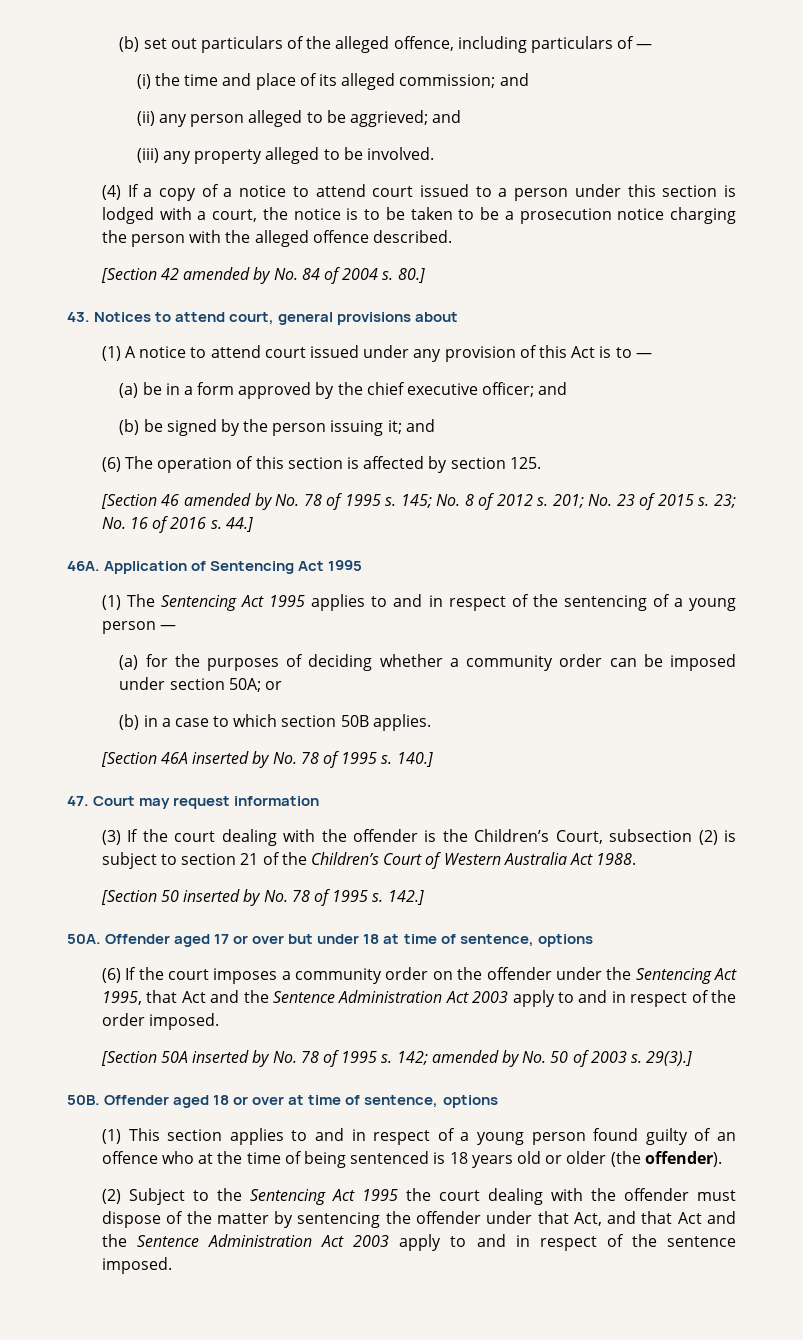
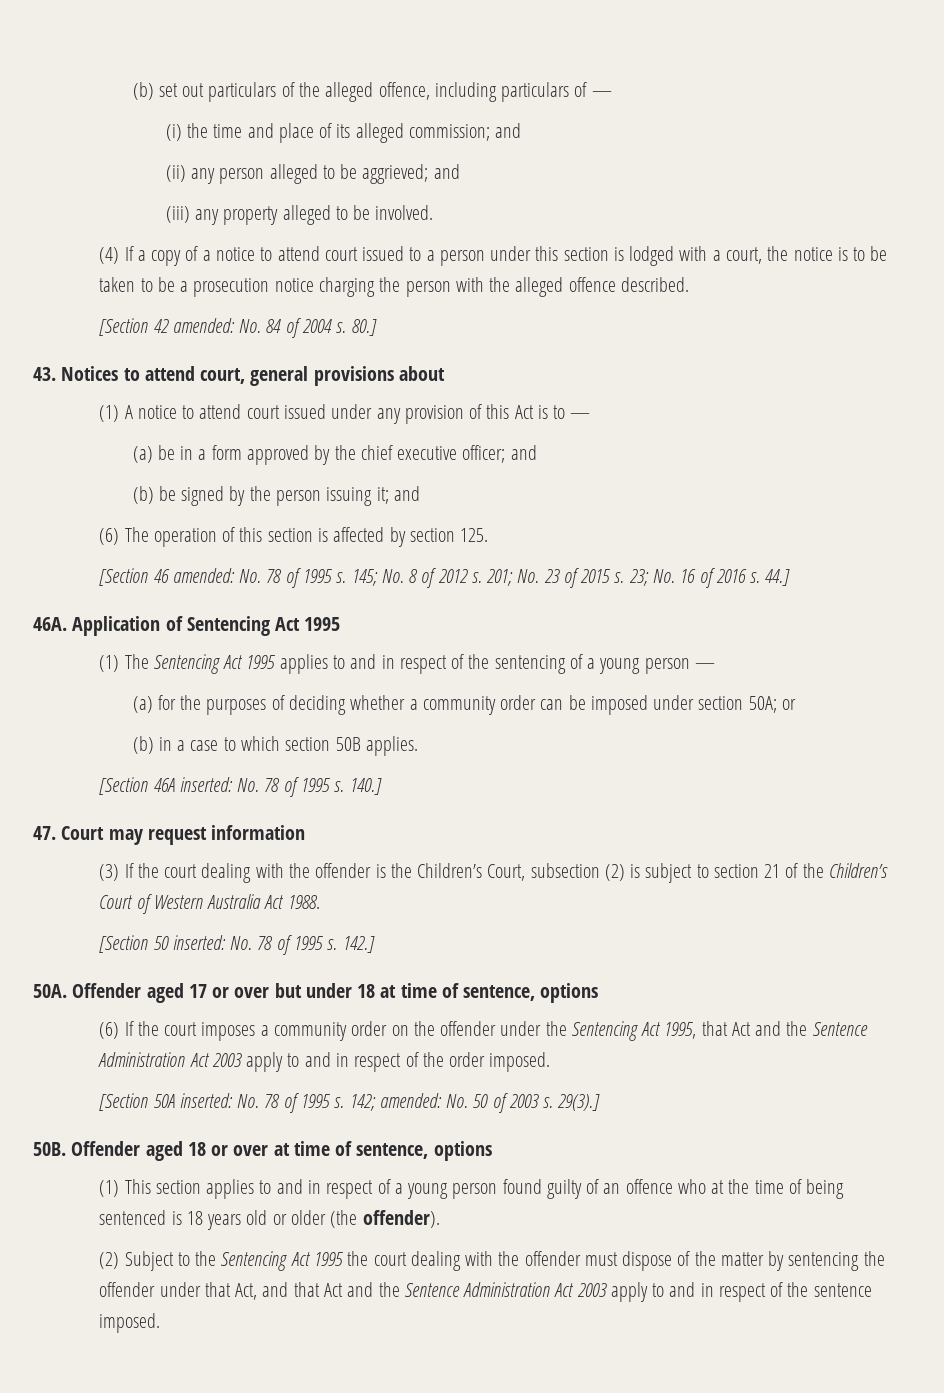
[183,267,272,284] amended by -> [172,318,235,333] amended:
[183,493,273,510] amended by -> [172,568,235,583] amended:
[192,751,271,768] inserted by -> [179,777,233,792] inserted:
[183,889,262,906] inserted by -> [172,935,226,950] inserted:
[192,1050,271,1067] inserted by -> [179,1093,233,1108] inserted:
[431,1050,520,1067] amended by -> [379,1093,442,1108] amended:

